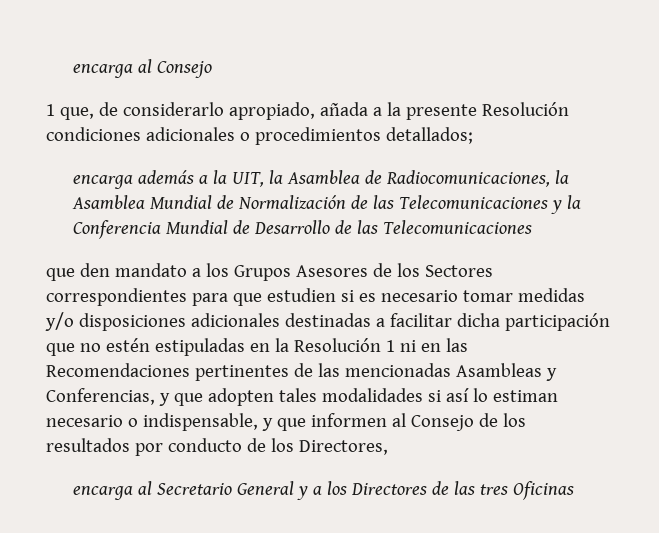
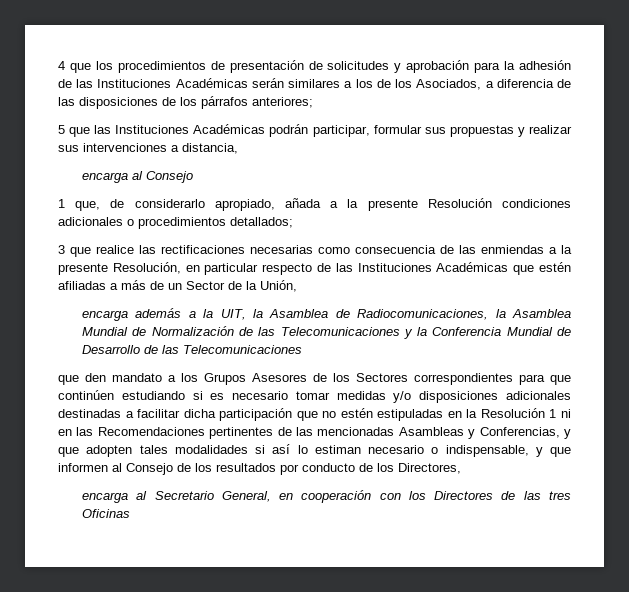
(72, 71) none -> [58,60,572,73] [58,78,571,90] [58,96,313,109] [58,124,572,137] [58,143,238,154] 4 que los procedimientos de presentación de solicitudes y aprobación para la adhesión de las Instituciones Académicas serán similares a los de los Asociados, a diferencia de las disposiciones de los párrafos anteriores; // 5 que las Instituciones Académicas podrán participar, formular sus propuestas y realizar sus intervenciones a distancia, //
(473, 135) none -> [58,245,572,257] [58,262,571,275] [58,280,297,292] // 3 que realice las rectificaciones necesarias como consecuencia de las enmiendas a la presente Resolución, en particular respecto de las Instituciones Académicas que estén afiliadas a más de un Sector de la Unión,
[266,288,336,302] estudien -> [58,390,185,400] continúen estudiando
[236,481,322,500] General y a -> [221,490,401,503] General, en cooperación con

